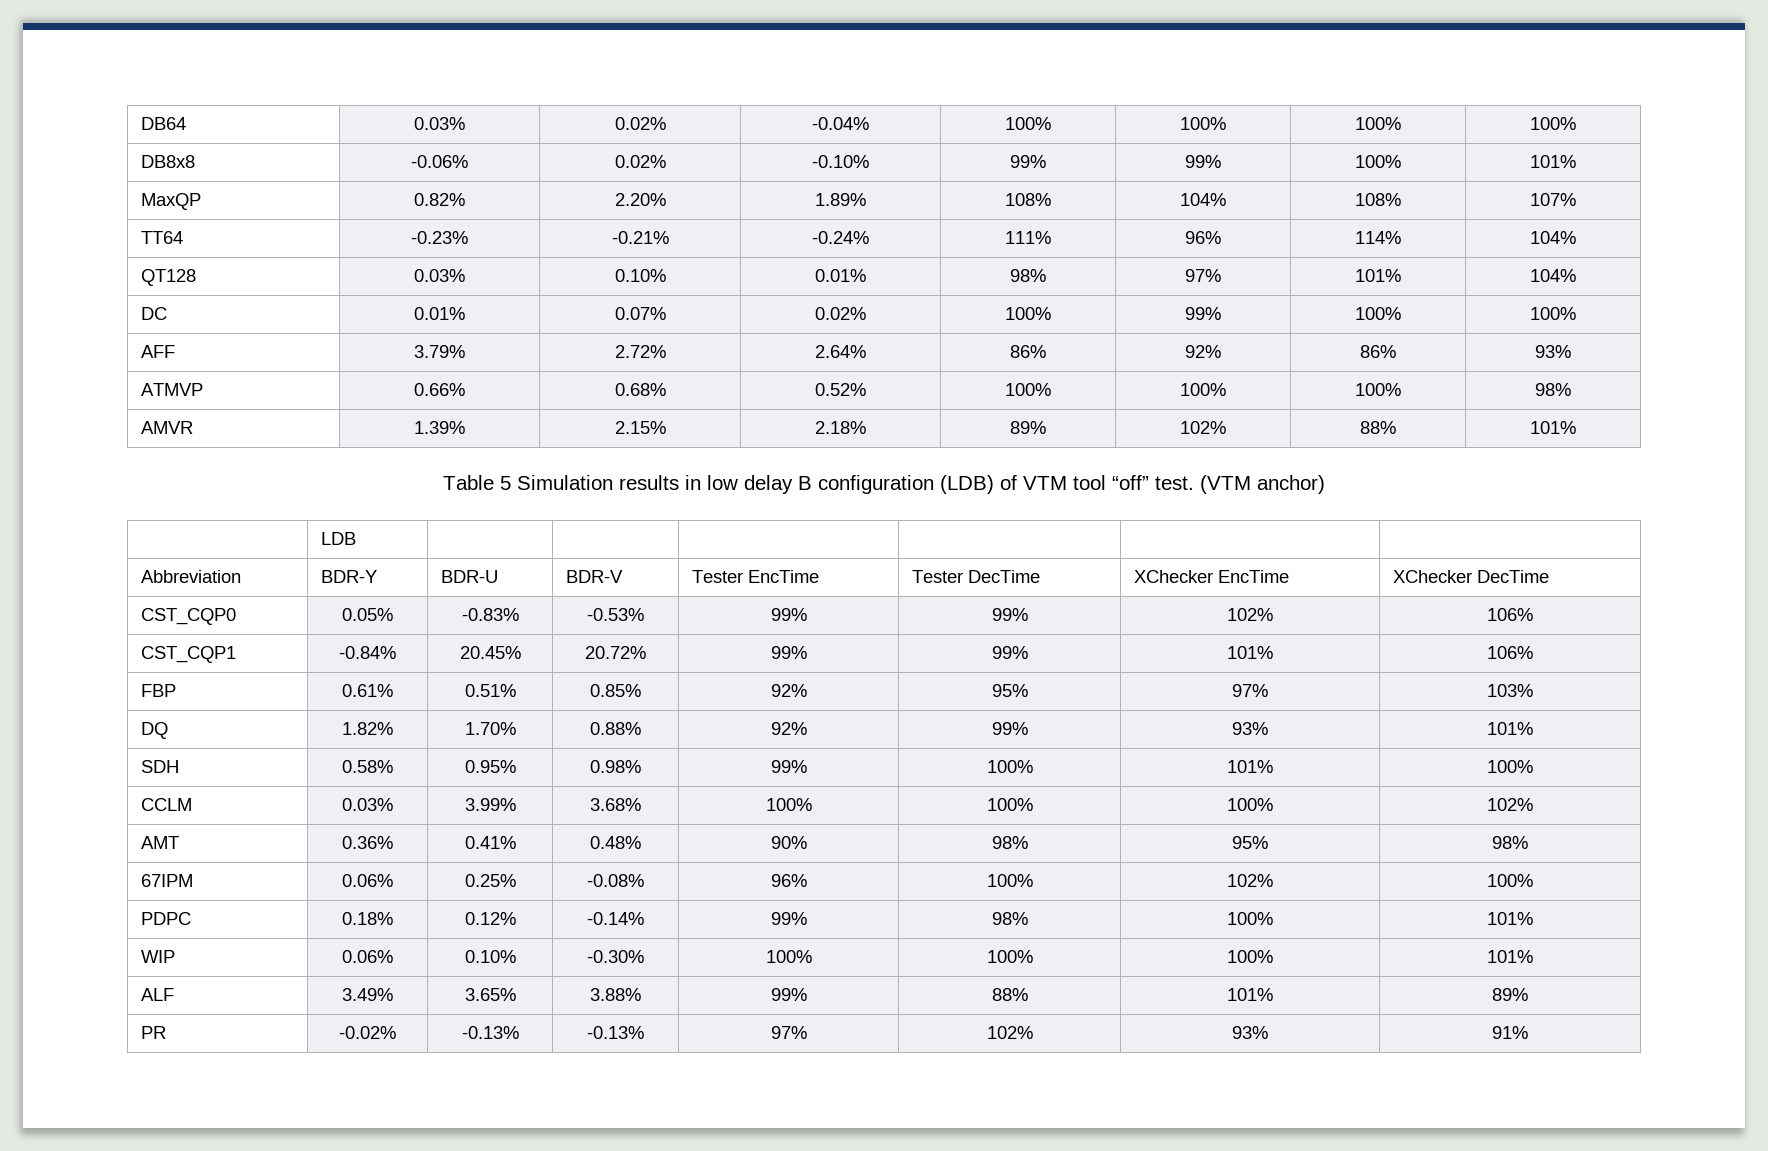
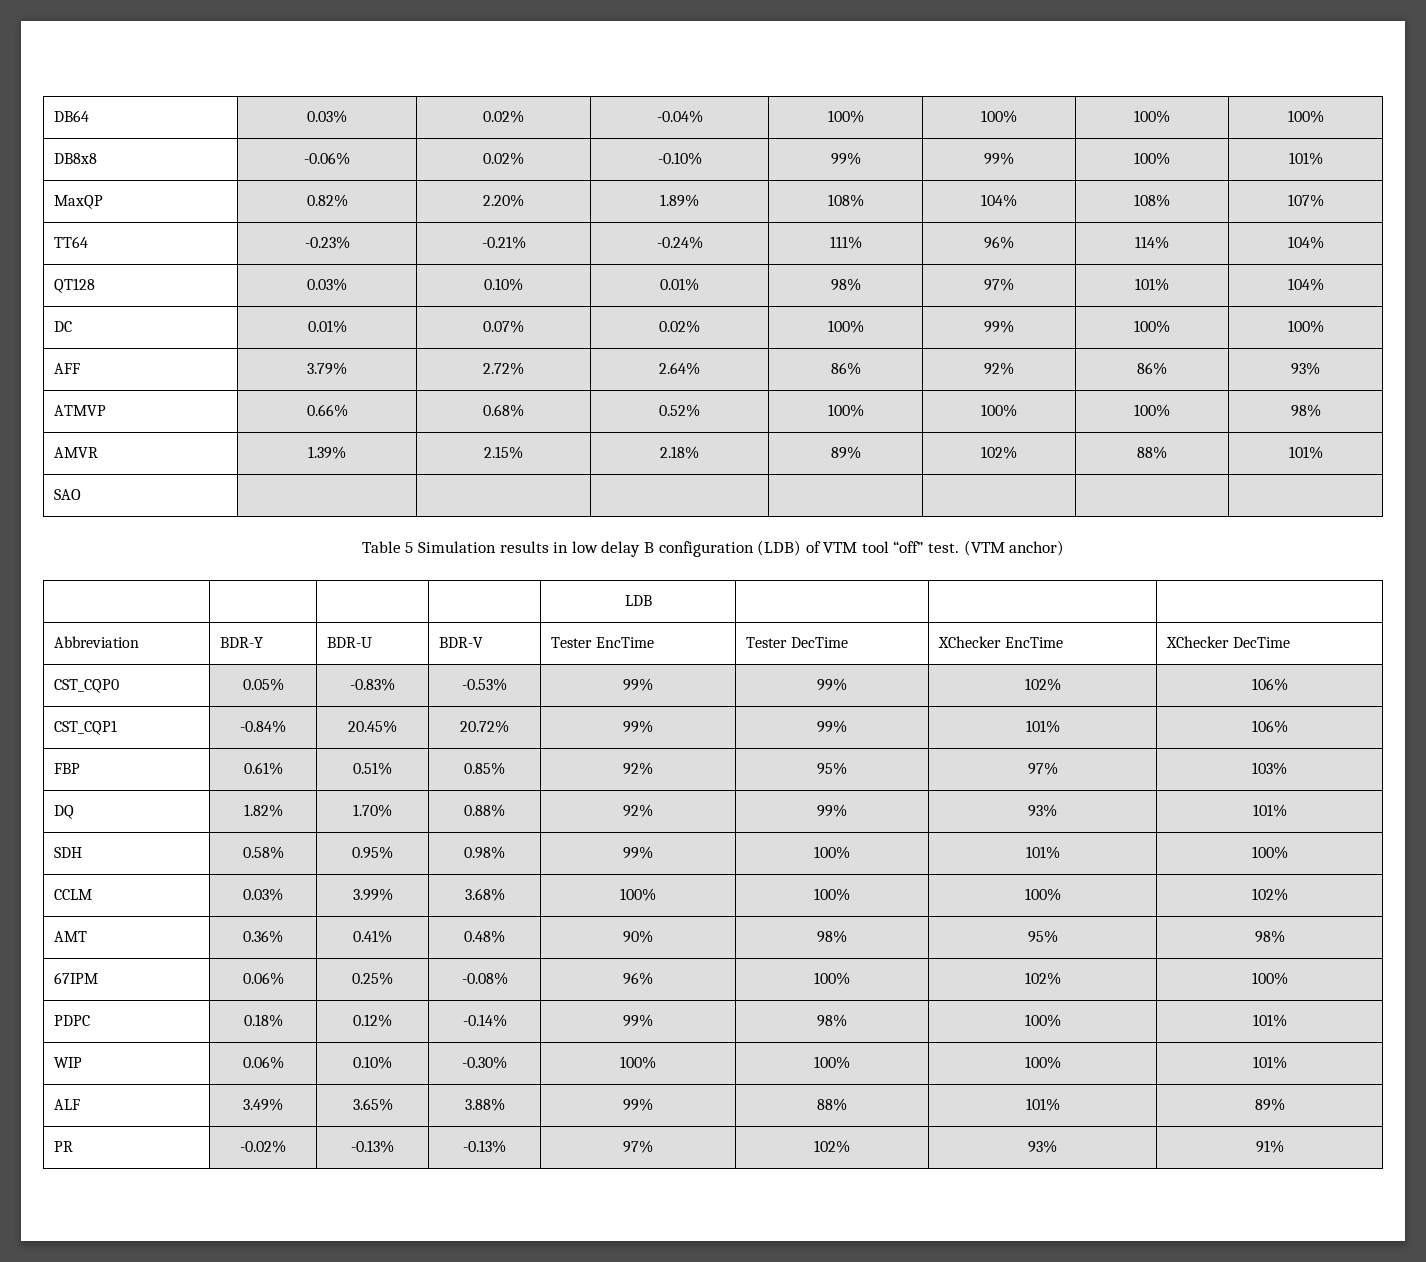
(1576, 427) none -> [54,489,82,500] // SAO | | | | | | |
[320,532,356,545] LDB | | | -> [624,595,652,606] | | | LDB

